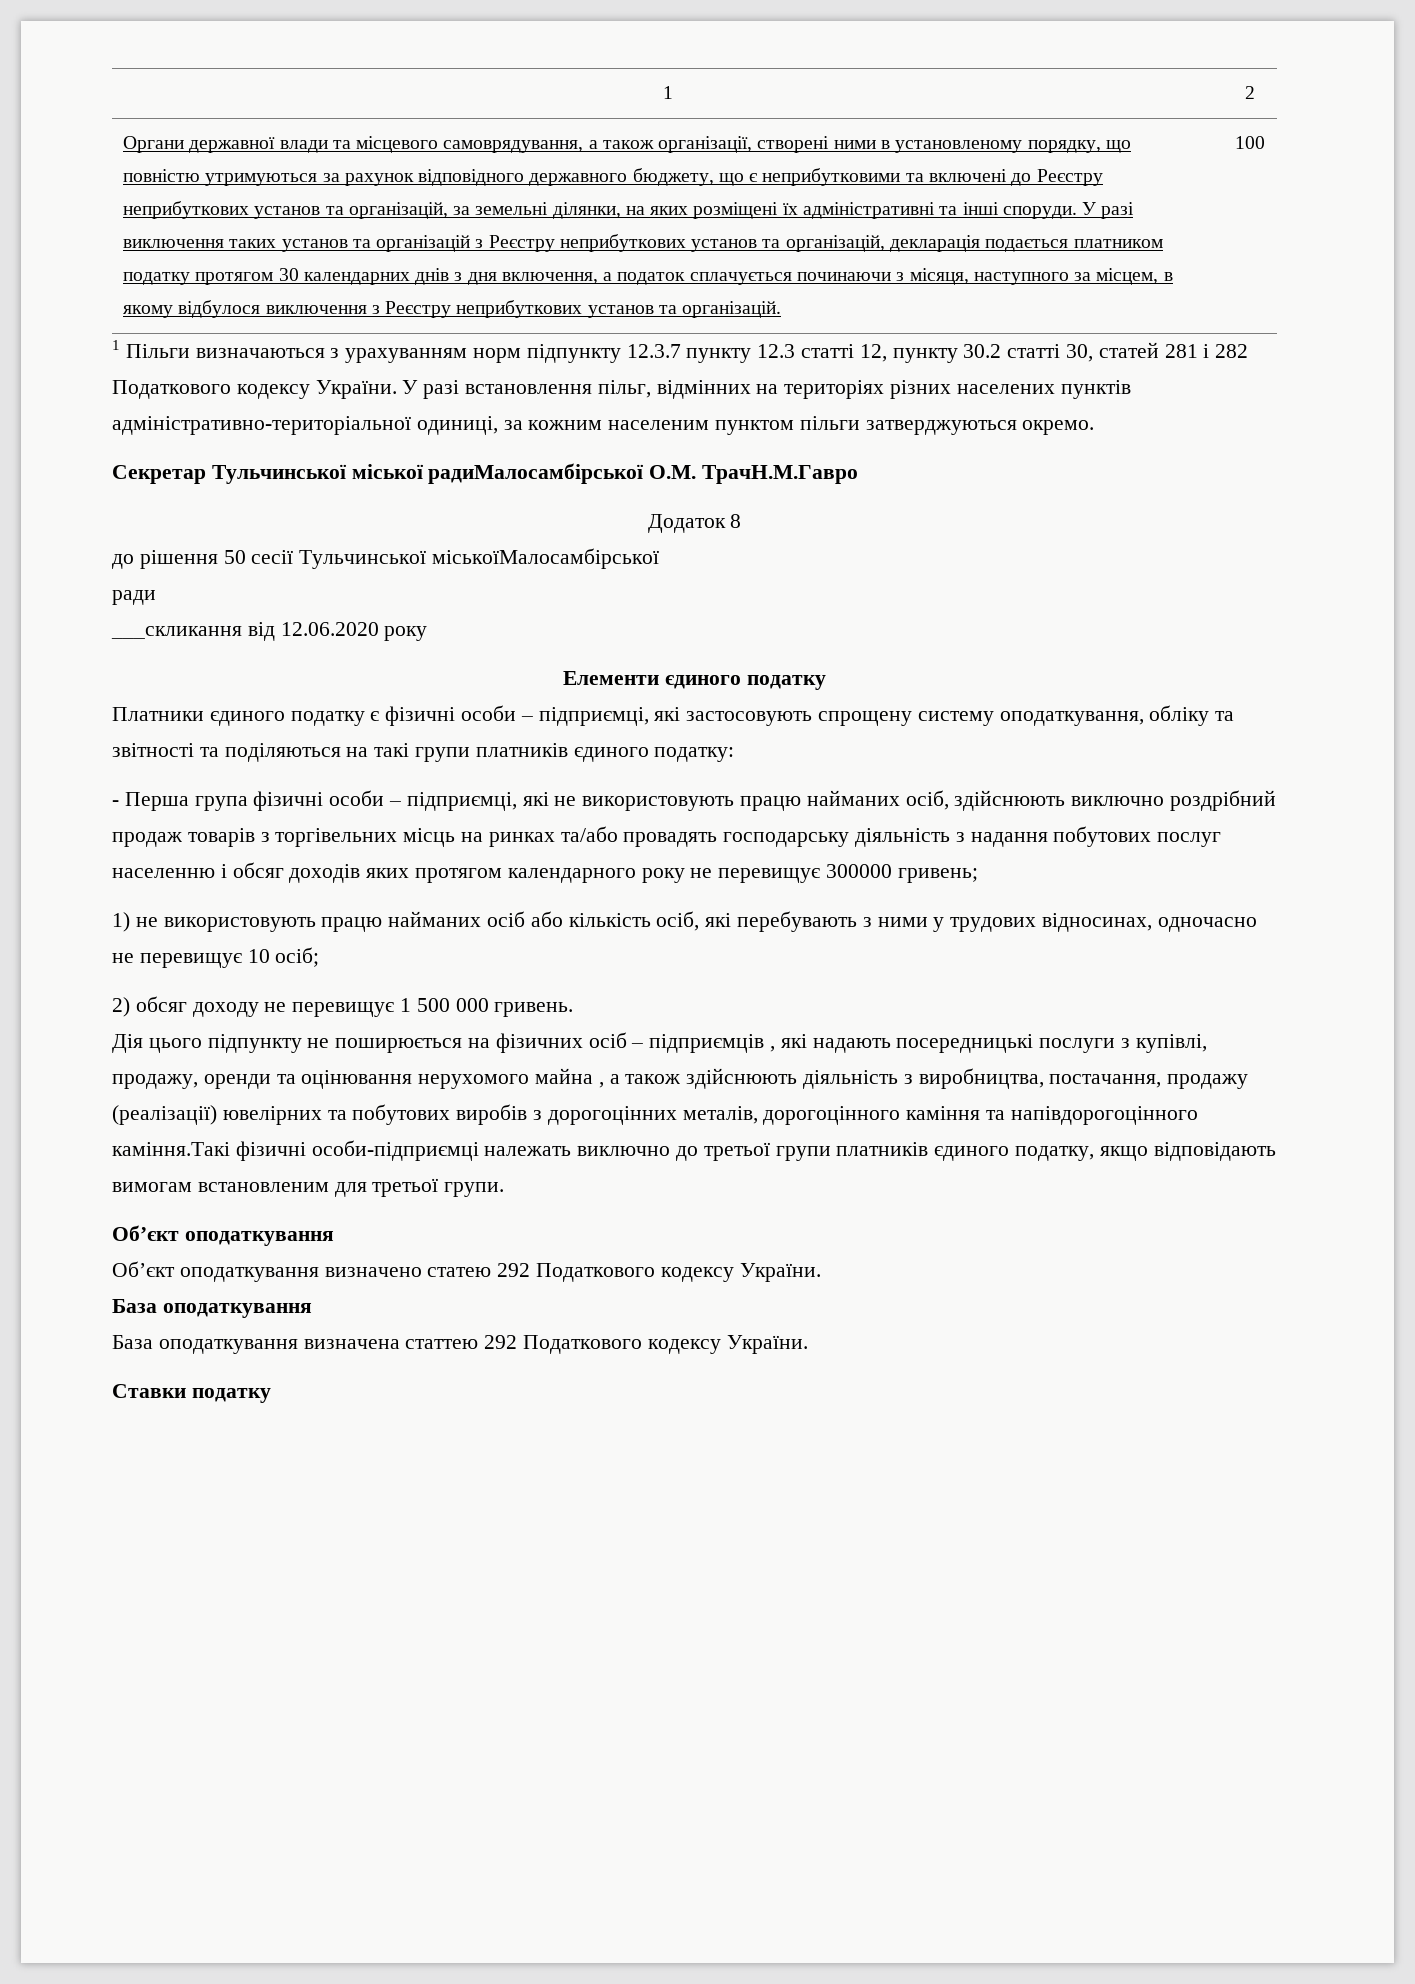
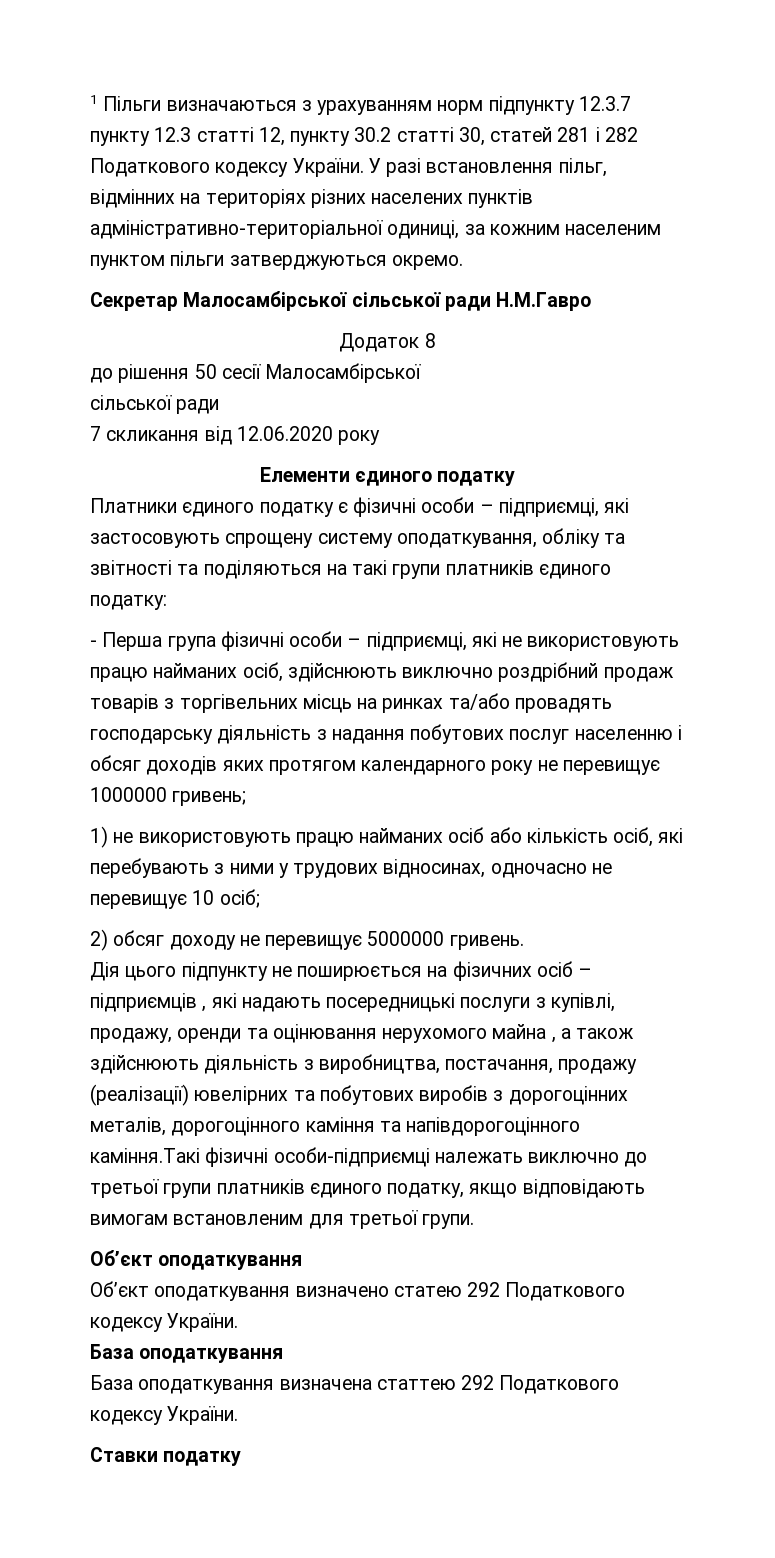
[662,86,673,99] [1244,86,1255,99] [123,136,1131,153] [123,168,1103,186] [123,201,1135,219] [123,234,1163,252] [123,268,1173,285] [123,300,782,318] [1234,136,1265,149] [112,340,120,350] 1 | 2 // Органи державної влади та місцевого самоврядування, а також організації, створені ними в установленому порядку, що повністю утримуються за рахунок відповідного державного бюджету, що є неприбутковими та включені до Реєстру неприбуткових установ та організацій, за земельні ділянки, на яких розміщені їх адміністративні та інші споруди. У разі виключення таких установ та організацій з Реєстру неприбуткових установ та організацій, декларація подається платником податку протягом 30 календарних днів з дня включення, а податок сплачується починаючи з місяця, наступного за місцем, в якому відбулося виключення з Реєстру неприбуткових установ та організацій. | 100 // 1 -> [90,95,98,104] 1
[211,463,859,484] Тульчинської міської радиМалосамбірської О.М. ТрачН.М.Гавро -> [183,291,592,311] Малосамбірської сільської ради Н.М.Гавро
[299,548,660,569] Тульчинської міськоїМалосамбірської // -> [265,363,422,383] [90,395,172,410] Малосамбірської // сільської
[111,626,242,639] ___скликання -> [90,426,200,441] 7 скликання
[826,864,893,878] 300000 -> [90,787,167,802] 1000000
[400,998,489,1012] 1 500 000 -> [367,931,445,946] 5000000

